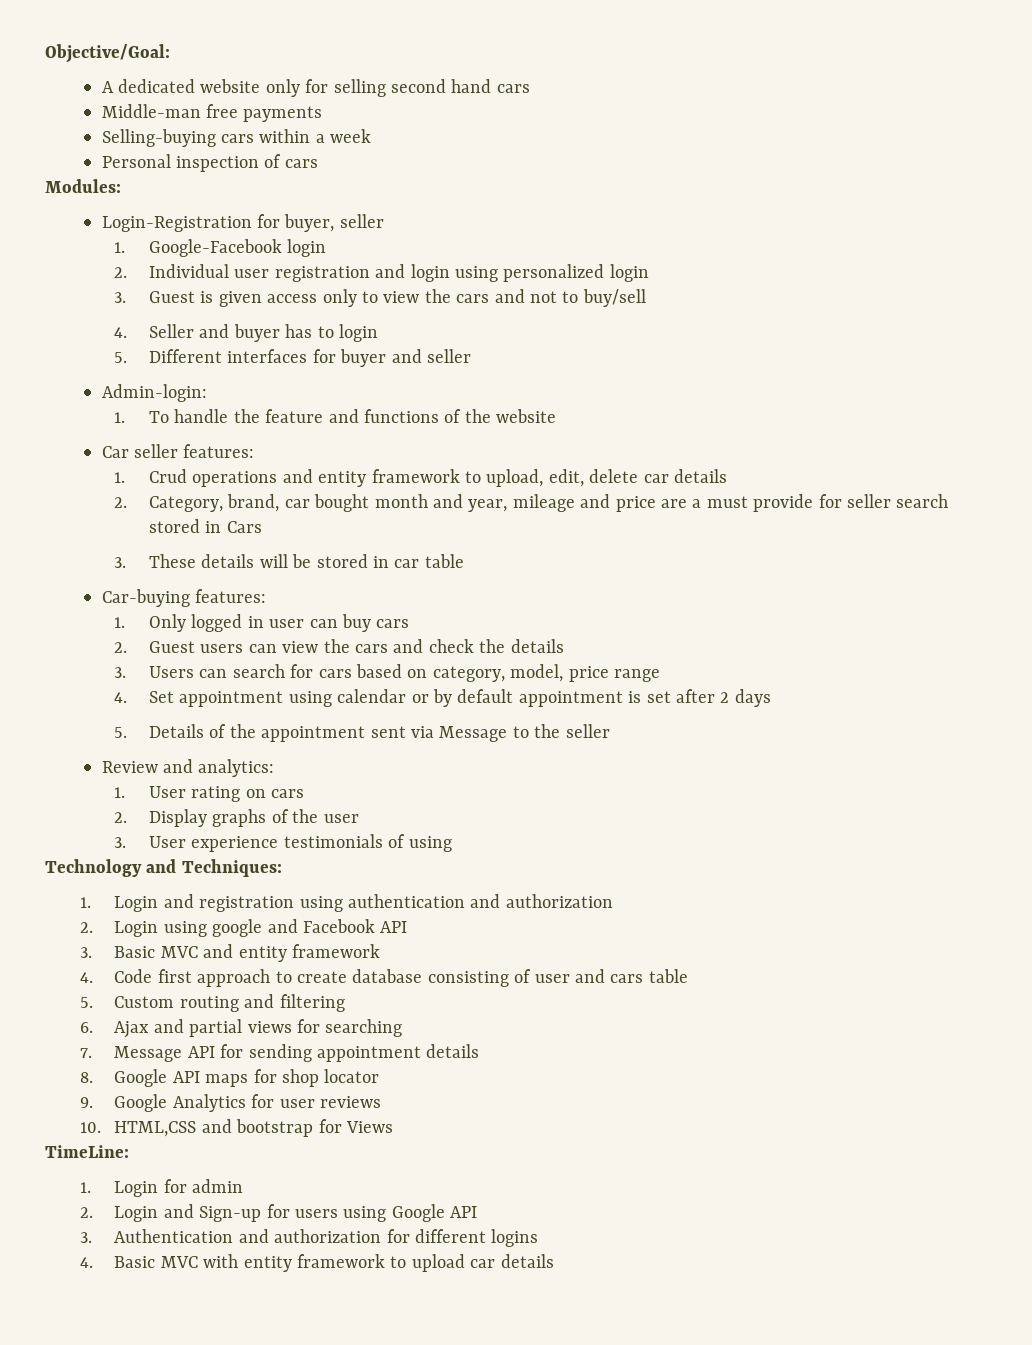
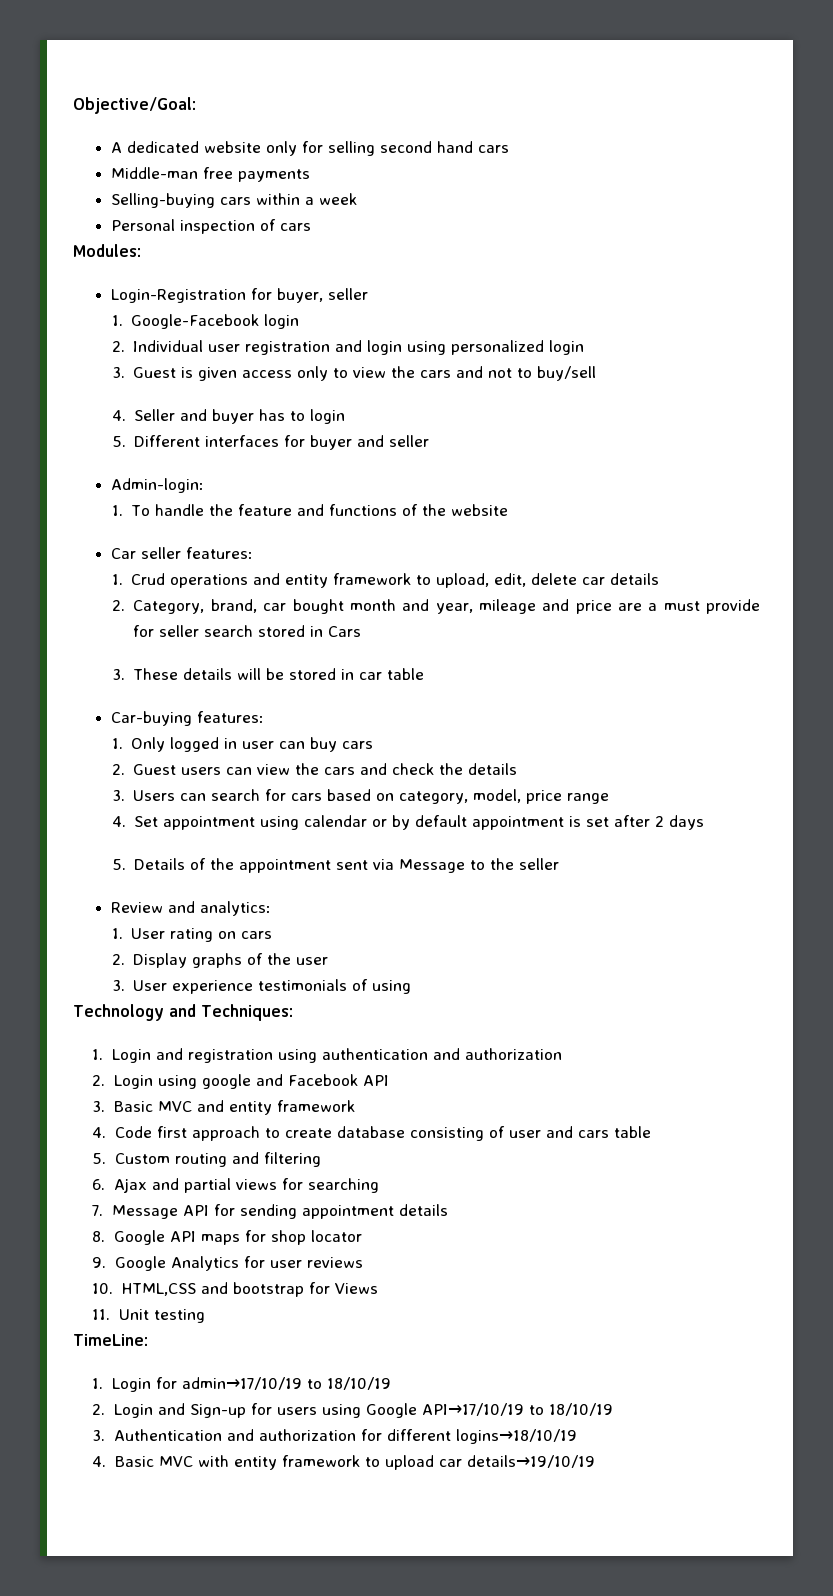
(393, 1127) none -> [92,1309,205,1323] // 11. Unit testing
[192,1179,244,1193] admin -> [181,1377,391,1390] admin→17/10/19 to 18/10/19
[450,1206,478,1218] API -> [421,1403,613,1416] API→17/10/19 to 18/10/19
[491,1229,539,1247] logins -> [455,1429,577,1444] logins→18/10/19
[500,1254,554,1268] details -> [466,1455,595,1468] details→19/10/19

